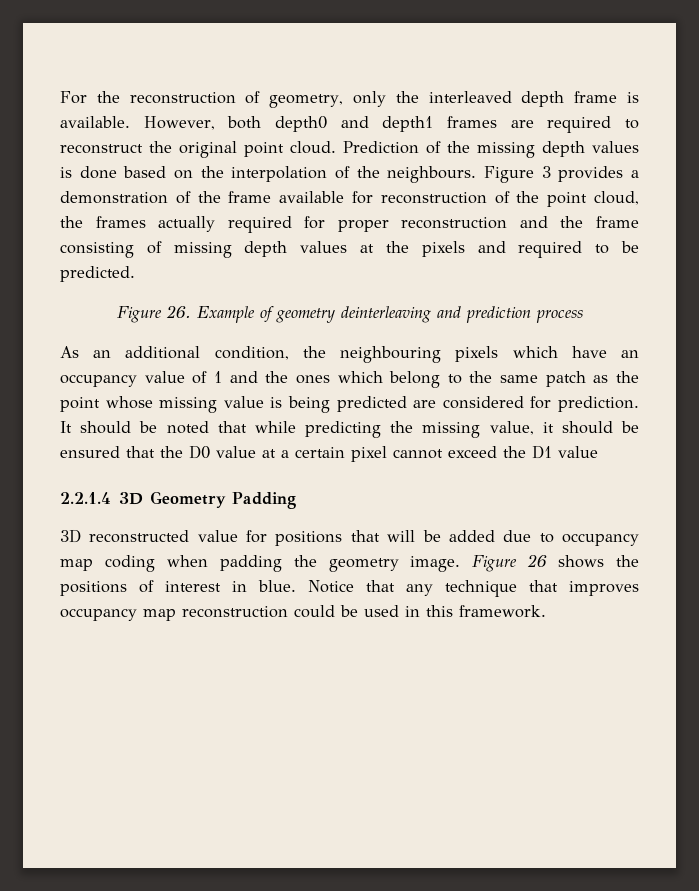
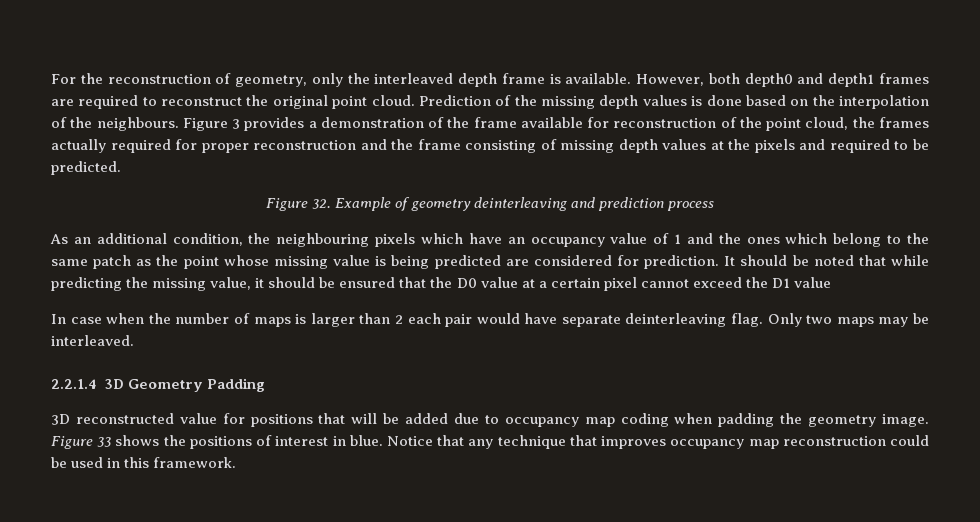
[165,305,191,318] 26. -> [312,199,332,209] 32.
(598, 452) none -> [51,313,930,327] [51,335,134,346] // In case when the number of maps is larger than 2 each pair would have separate deinterleaving flag. Only two maps may be interleaved.
[527,554,548,567] 26 -> [97,437,112,447] 33

